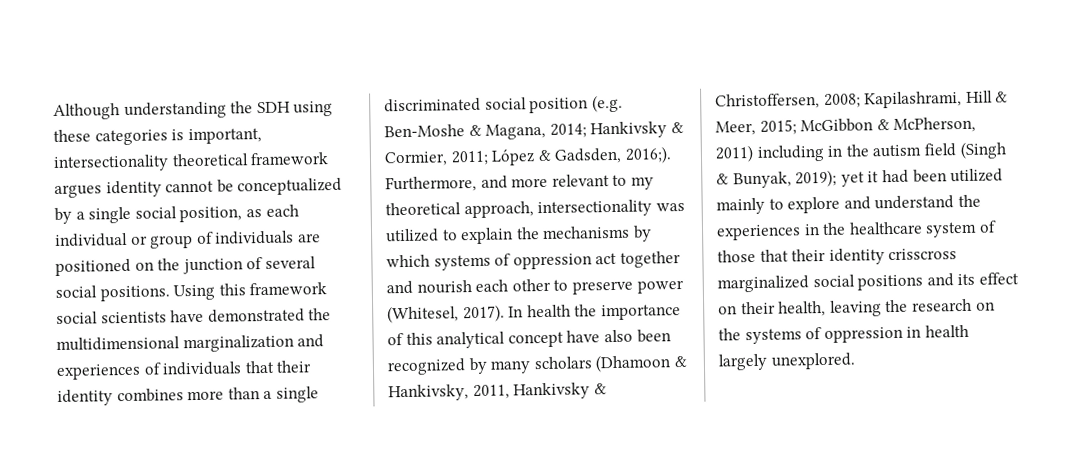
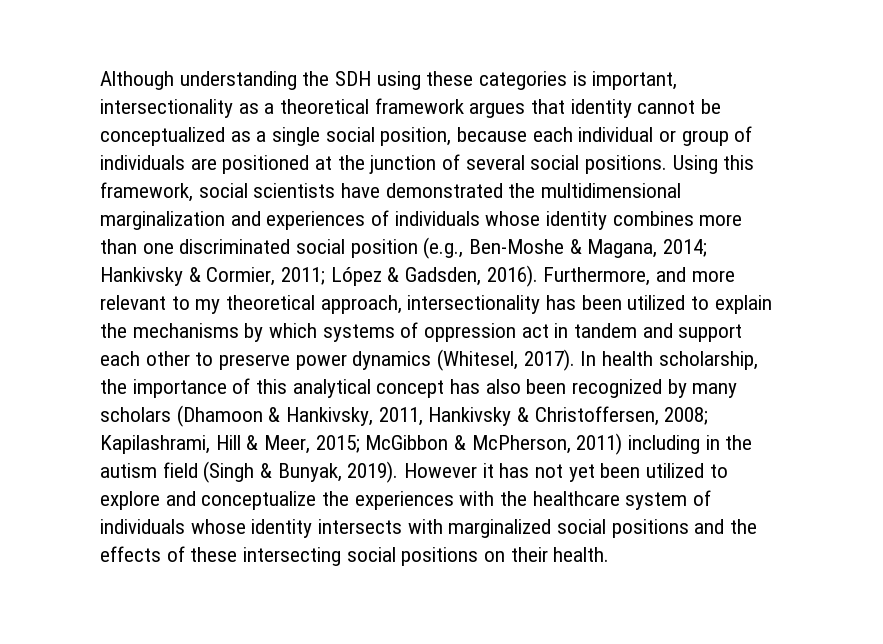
(169, 163) none -> [238,103,275,114] as a
(102, 191) none -> [531,99,566,114] that
[54,207,72,224] by -> [230,131,251,142] as
[245,209,262,218] as -> [457,127,528,142] because
[134,261,154,271] on -> [315,156,333,170] at
[249,282,328,296] framework -> [100,182,193,202] framework,
[244,360,313,374] that their -> [485,211,541,226] whose
[263,386,319,403] a single -> [142,243,174,254] one
[591,94,623,113] (e.g. -> [423,237,464,259] (e.g.,
[624,146,672,164] 2016;). -> [486,265,538,287] 2016).
[655,202,685,212] was -> [546,295,622,310] has been
[619,251,681,268] [386,280,472,295] together and nourish -> [554,323,743,342] in tandem and support
(684, 286) none -> [352,351,432,370] dynamics
(571, 311) none -> [658,351,758,370] scholarship,
[566,330,601,343] have -> [450,379,481,394] has
[795,168,1004,188] [716,197,765,215] 2019); yet it had been utilized mainly -> [347,461,705,483] 2019). However it has not yet been utilized
[874,195,955,210] understand -> [201,491,317,510] conceptualize
[803,224,820,236] in -> [459,491,495,506] with
[717,248,958,265] [717,272,1019,293] [718,298,995,317] [718,324,969,345] [718,352,856,371] those that their identity crisscross marginalized social positions and its effect on their health, leaving the research on the systems of oppression in health largely unexplored. -> [100,519,758,538] [100,546,610,566] individuals whose identity intersects with marginalized social positions and the effects of these intersecting social positions on their health.

